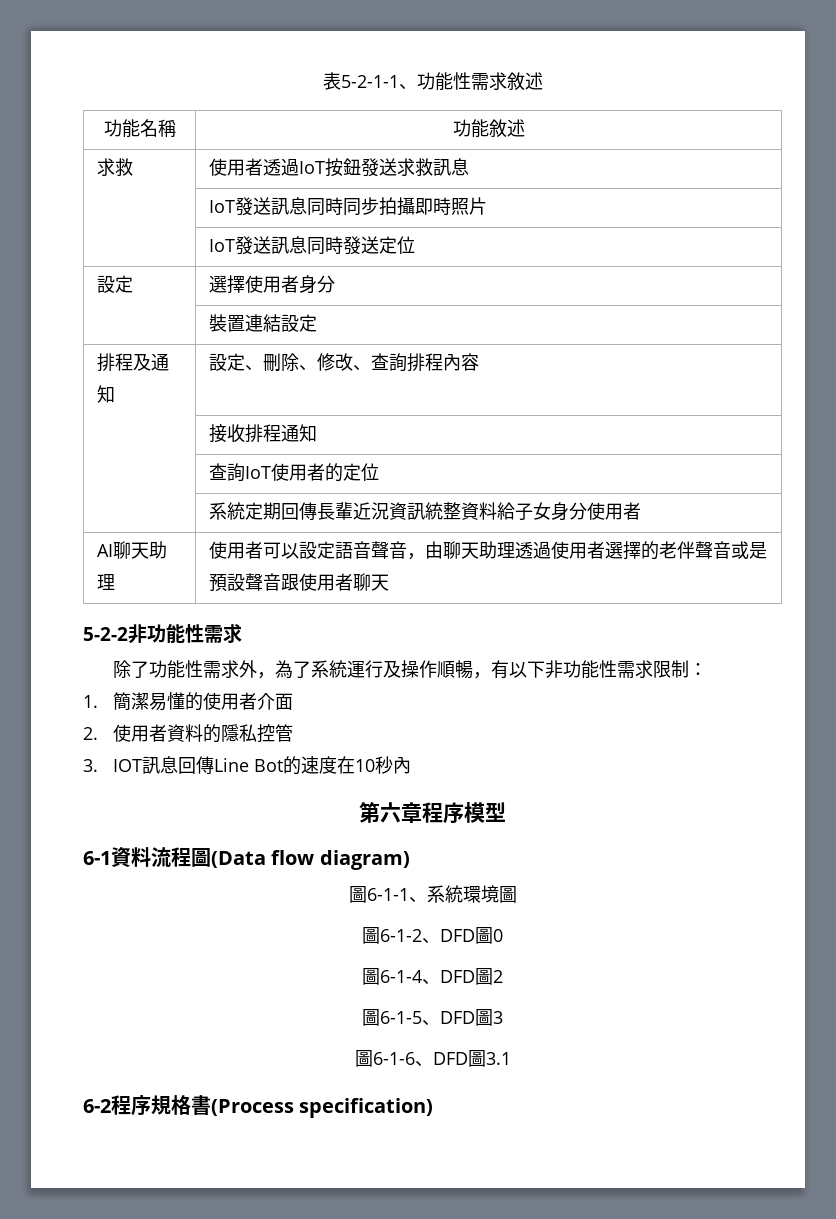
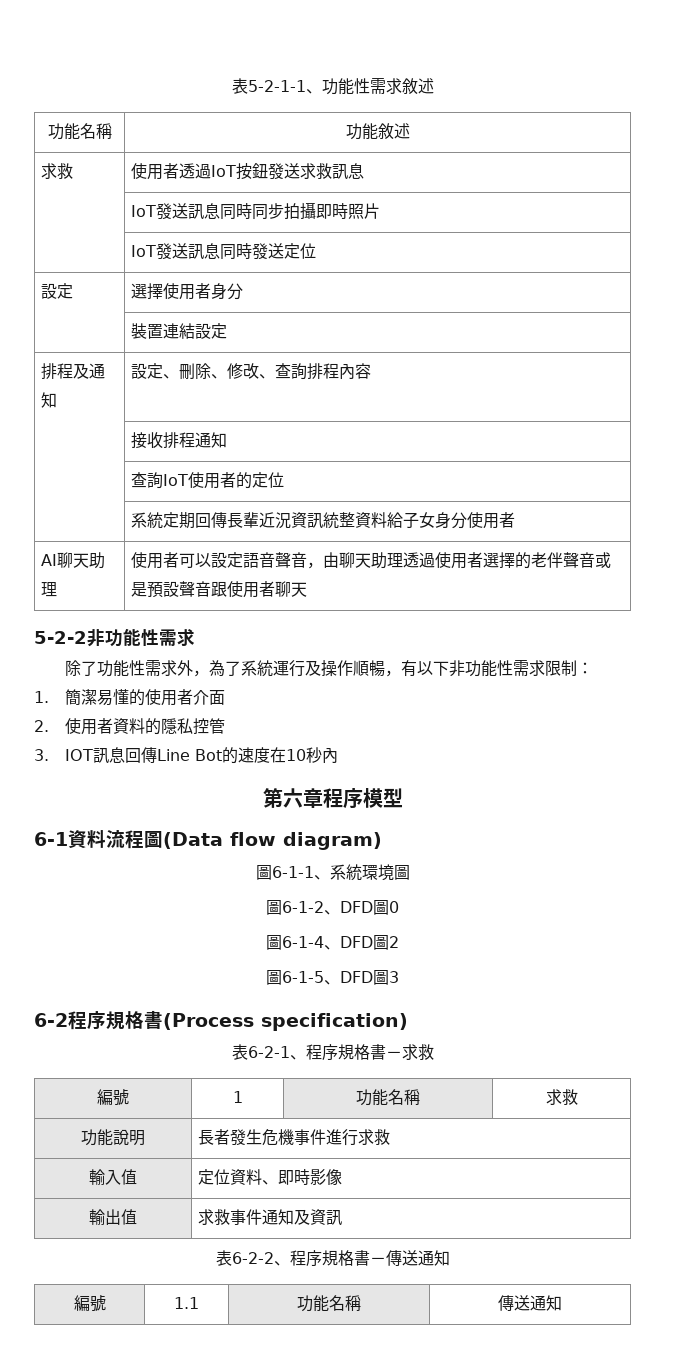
[354,1050,511,1067] // 圖6-1-6、DFD圖3.1 -> (399, 977) none
(434, 1108) none -> [231,1044,434,1061] [97,1089,129,1106] [232,1091,243,1103] [356,1089,421,1106] [545,1089,578,1105] [81,1129,145,1146] [198,1129,391,1146] [89,1169,137,1185] [198,1169,343,1185] [89,1209,137,1225] [198,1209,343,1226] [215,1250,450,1267] [73,1295,106,1312] [174,1297,199,1309] [297,1295,362,1312] [498,1295,562,1311] // 表6-2-1、程序規格書－求救 // 編號 | 1 | 功能名稱 | 求救 // 功能說明 | 長者發生危機事件進行求救 // 輸入值 | 定位資料、即時影像 // 輸出值 | 求救事件通知及資訊 // 表6-2-2、程序規格書－傳送通知 // 編號 | 1.1 | 功能名稱 | 傳送通知

